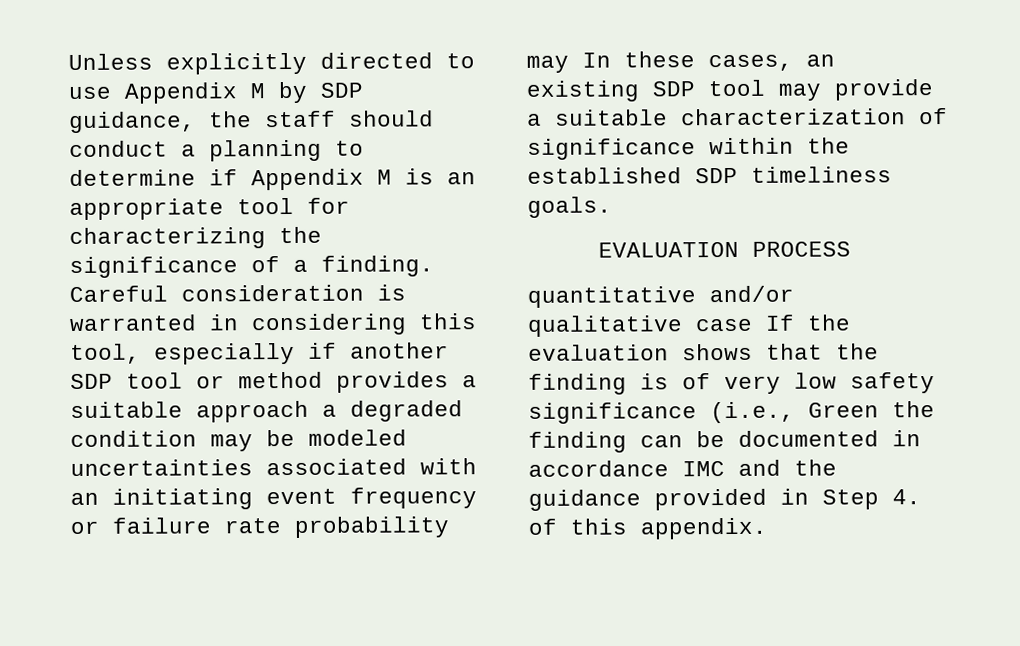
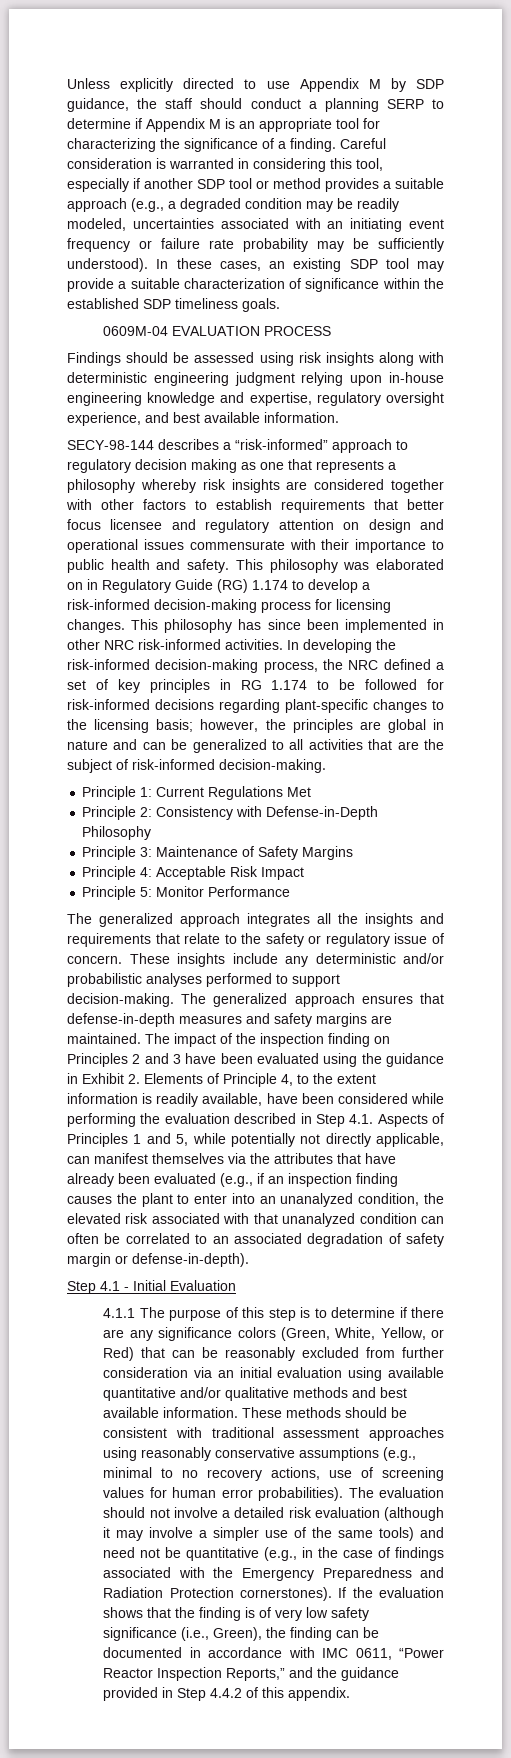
(322, 150) none -> [386,99,424,109] SERP
(309, 411) none -> [131,198,164,212] (e.g.,
[308,429,407,446] modeled -> [357,198,399,212] [67,218,126,231] readily modeled,
(569, 64) none -> [353,238,444,252] [67,258,148,272] be sufficiently understood).
(612, 207) none -> [103,326,169,336] 0609M-04
[527,285,794,308] [527,315,753,337] quantitative and/or qualitative case -> [67,352,444,366] [67,372,445,386] [67,392,444,406] [67,412,339,426] [67,439,408,453] [67,459,396,473] [67,479,444,493] [66,499,444,513] [67,519,444,533] [67,539,444,553] [67,559,444,573] [67,579,370,593] [67,599,391,613] [67,619,444,633] [67,639,396,653] [67,659,444,673] [67,679,444,693] [67,699,444,713] [67,719,444,733] [67,739,444,753] [67,759,326,773] [82,786,312,800] [82,806,379,820] [82,826,152,840] [82,846,354,860] [82,866,305,880] [82,886,291,900] [67,913,444,927] [67,933,444,947] [67,953,444,967] [67,973,340,987] [67,993,444,1007] [67,1013,392,1027] [67,1033,390,1047] [67,1053,444,1067] [67,1073,376,1087] [67,1093,444,1107] [67,1113,444,1127] [67,1133,444,1147] [67,1153,396,1164] [67,1173,398,1187] [67,1193,444,1207] [67,1213,444,1227] [67,1233,444,1247] [67,1253,249,1267] [67,1280,236,1294] [103,1307,445,1321] [103,1327,444,1341] [103,1347,444,1361] [103,1367,444,1381] [103,1387,408,1401] [103,1407,408,1418] [103,1427,444,1441] [103,1447,417,1461] [103,1467,444,1481] [103,1487,444,1501] [103,1507,444,1521] [103,1527,445,1541] [103,1547,444,1561] [103,1567,444,1581] [103,1587,333,1601] Findings should be assessed using risk insights along with deterministic engineering judgment relying upon in-house engineering knowledge and expertise, regulatory oversight experience, and best available information. // SECY-98-144 describes a “risk-informed” approach to regulatory decision making as one that represents a philosophy whereby risk insights are considered together with other factors to establish requirements that better focus licensee and regulatory attention on design and operational issues commensurate with their importance to public health and safety. This philosophy was elaborated on in Regulatory Guide (RG) 1.174 to develop a risk-informed decision-making process for licensing changes. This philosophy has since been implemented in other NRC risk-informed activities. In developing the risk-informed decision-making process, the NRC defined a set of key principles in RG 1.174 to be followed for risk-informed decisions regarding plant-specific changes to the licensing basis; however, the principles are global in nature and can be generalized to all activities that are the subject of risk-informed decision-making. // Principle 1: Current Regulations Met // Principle 2: Consistency with Defense-in-Depth Philosophy // Principle 3: Maintenance of Safety Margins // Principle 4: Acceptable Risk Impact // Principle 5: Monitor Performance // The generalized approach integrates all the insights and requirements that relate to the safety or regulatory issue of concern. These insights include any deterministic and/or probabilistic analyses performed to support decision-making. The generalized approach ensures that defense-in-depth measures and safety margins are maintained. The impact of the inspection finding on Principles 2 and 3 have been evaluated using the guidance in Exhibit 2. Elements of Principle 4, to the extent information is readily available, have been considered while performing the evaluation described in Step 4.1. Aspects of Principles 1 and 5, while potentially not directly applicable, can manifest themselves via the attributes that have already been evaluated (e.g., if an inspection finding causes the plant to enter into an unanalyzed condition, the elevated risk associated with that unanalyzed condition can often be correlated to an associated degradation of safety margin or defense-in-depth). // Step 4.1 - Initial Evaluation // 4.1.1 The purpose of this step is to determine if there are any significance colors (Green, White, Yellow, or Red) that can be reasonably excluded from further consideration via an initial evaluation using available quantitative and/or qualitative methods and best available information. These methods should be consistent with traditional assessment approaches using reasonably conservative assumptions (e.g., minimal to no recovery actions, use of screening values for human error probabilities). The evaluation should not involve a detailed risk evaluation (although it may involve a simpler use of the same tools) and need not be quantitative (e.g., in the case of findings associated with the Emergency Preparedness and Radiation Protection cornerstones).
[808,402,879,418] Green -> [213,1627,263,1641] Green),
[682,461,725,477] IMC -> [288,1647,444,1660] [103,1667,286,1681] with IMC 0611, “Power Reactor Inspection Reports,”
[892,489,921,505] 4. -> [210,1688,243,1698] 4.4.2

